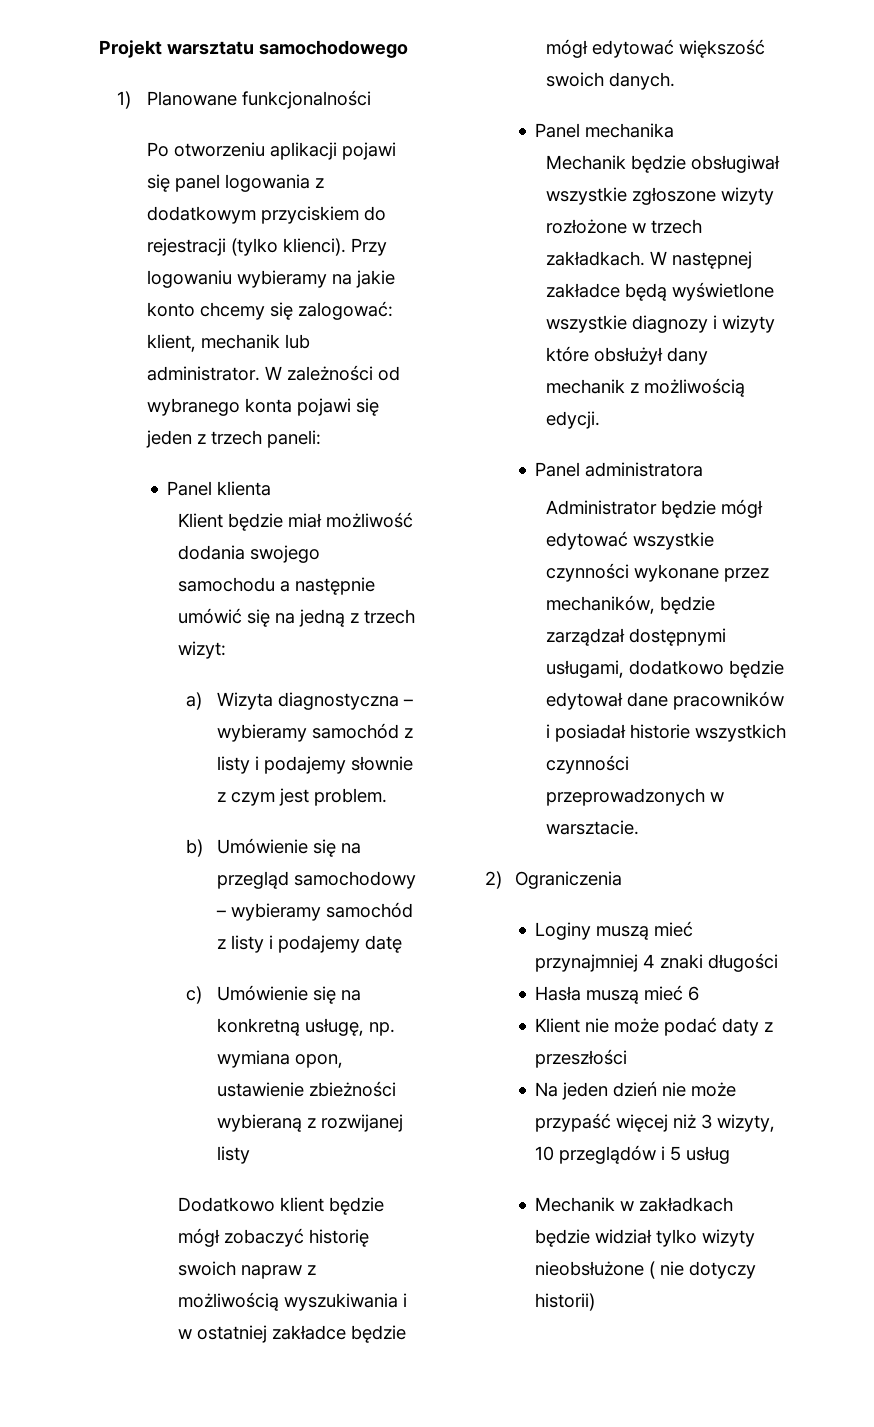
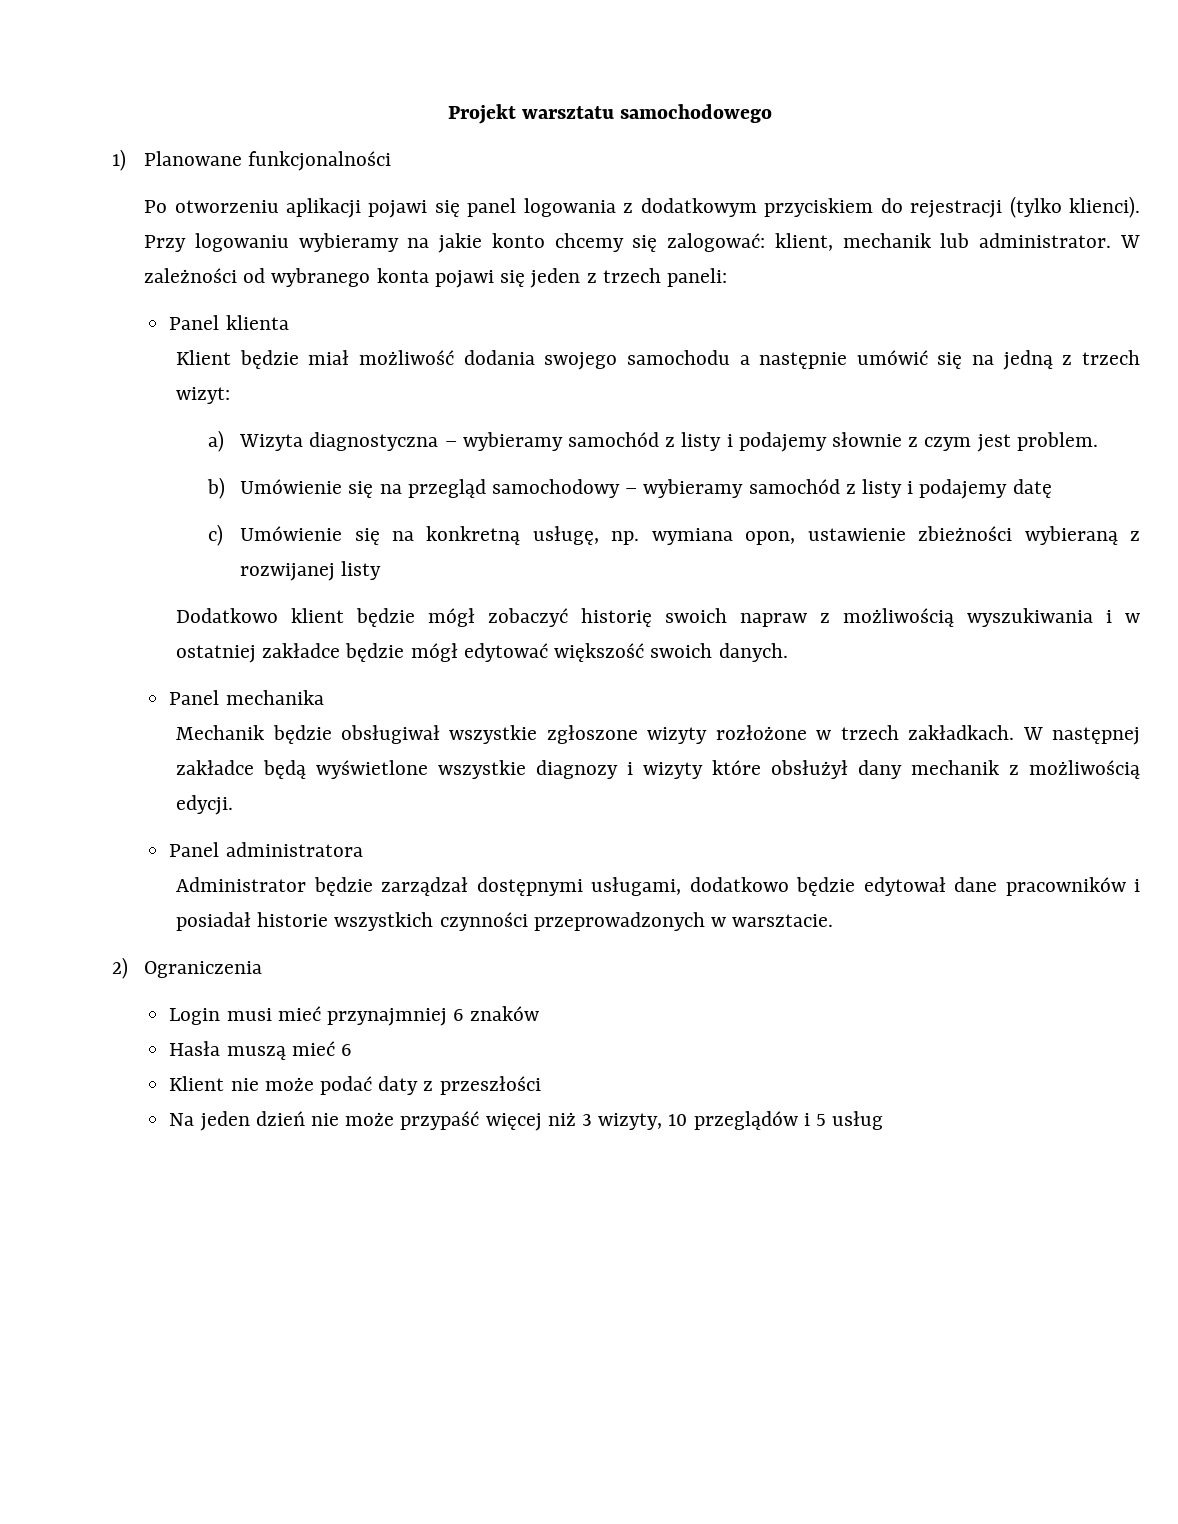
[720,499,763,518] [545,531,714,550] [545,563,769,582] [545,595,715,614] mógł edytować wszystkie czynności wykonane przez mechaników, będzie -> (373, 886) none
[535,921,694,940] [535,953,779,972] Loginy muszą mieć przynajmniej 4 znaki długości -> [169,1006,540,1026] Login musi mieć przynajmniej 6 znaków
[535,1197,734,1212] [535,1229,756,1247] [535,1261,757,1279] [535,1293,596,1311] // Mechanik w zakładkach będzie widział tylko wizyty nieobsłużone ( nie dotyczy historii) -> (884, 1120) none

